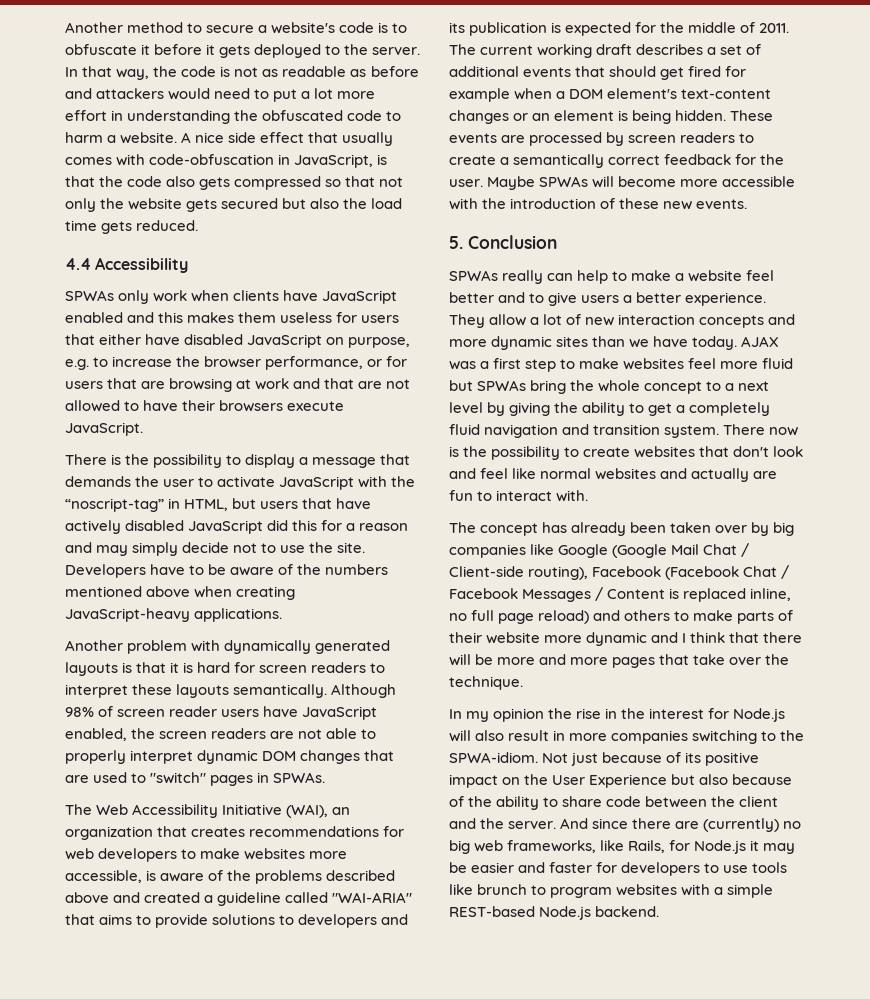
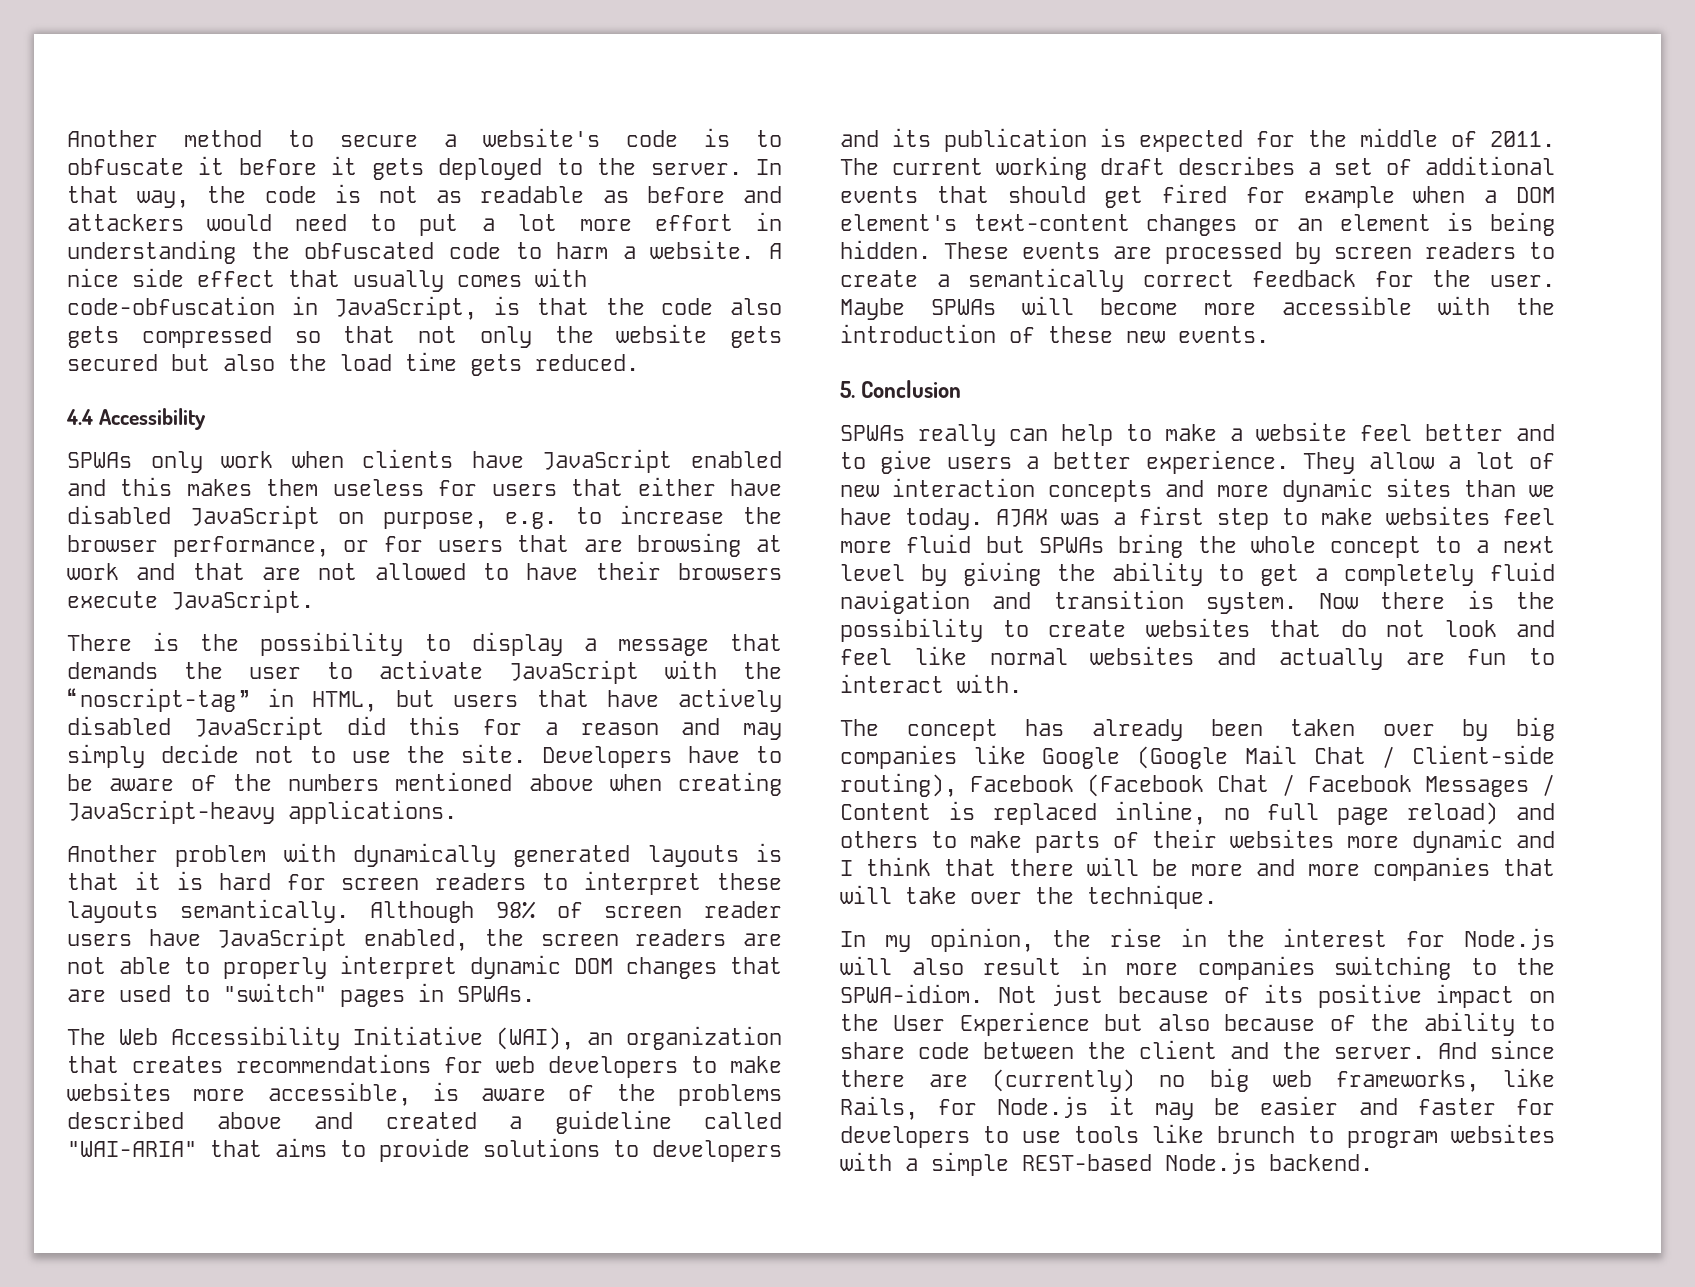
[723,424,799,436] There now -> [1319,592,1446,609] Now there
[733,446,770,457] don't -> [1340,620,1425,637] do not
[486,632,541,644] website -> [1230,829,1334,848] websites
[612,654,690,668] pages that -> [1373,857,1555,881] [840,885,892,904] companies that will
[493,708,545,722] opinion -> [929,928,1034,952] opinion,

